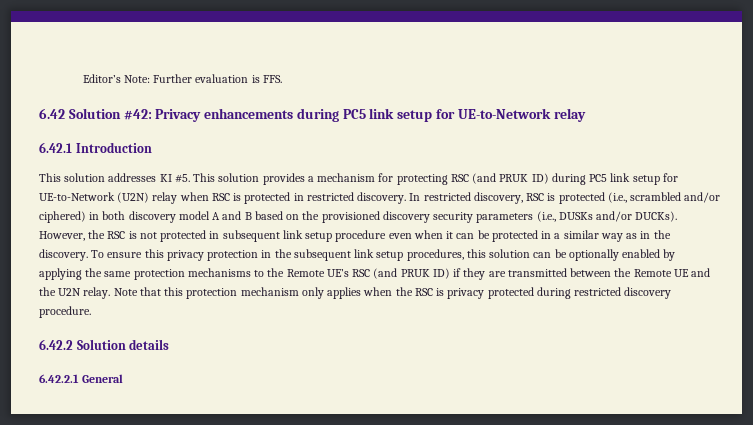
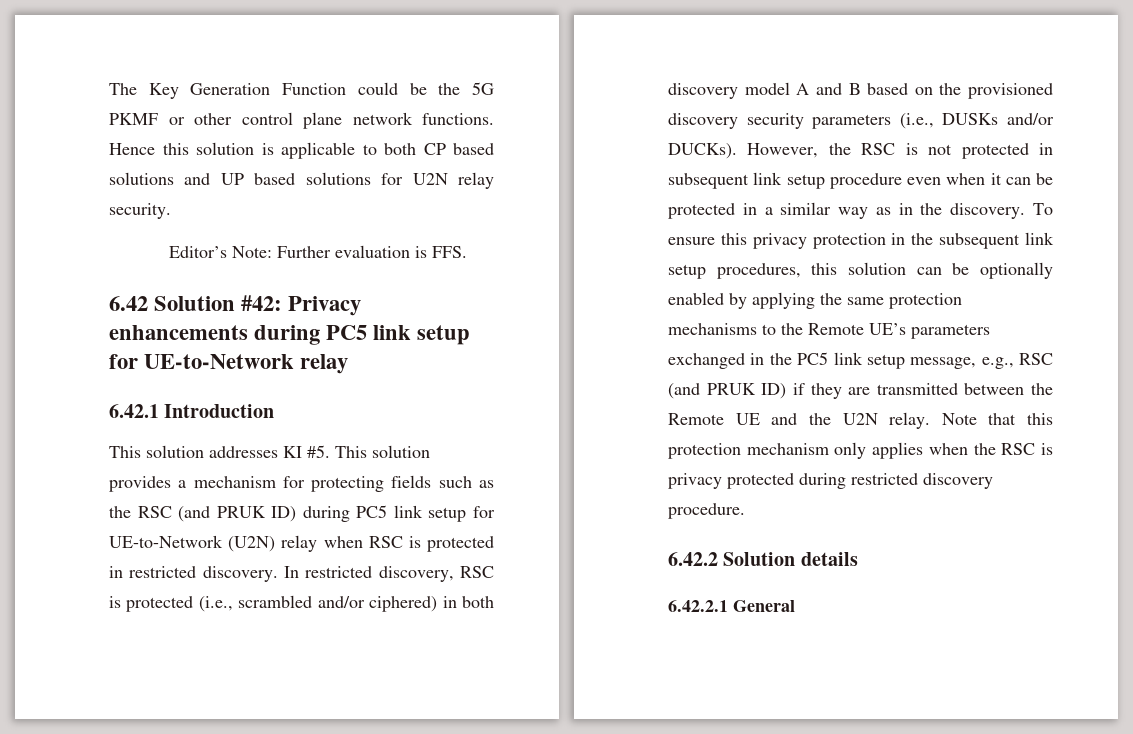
(82, 78) none -> [109,82,495,99] [109,112,494,129] [109,142,494,159] [109,172,494,189] [109,203,171,219] The Key Generation Function could be the 5G PKMF or other control plane network functions. Hence this solution is applicable to both CP based solutions and UP based solutions for U2N relay security. //
(448, 179) none -> [391,475,494,488] [109,506,131,518] fields such as the
(349, 273) none -> [911,324,990,339] [668,352,1014,369] parameters exchanged in the PC5 link setup message, e.g.,

